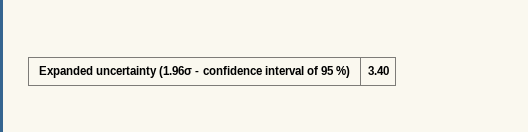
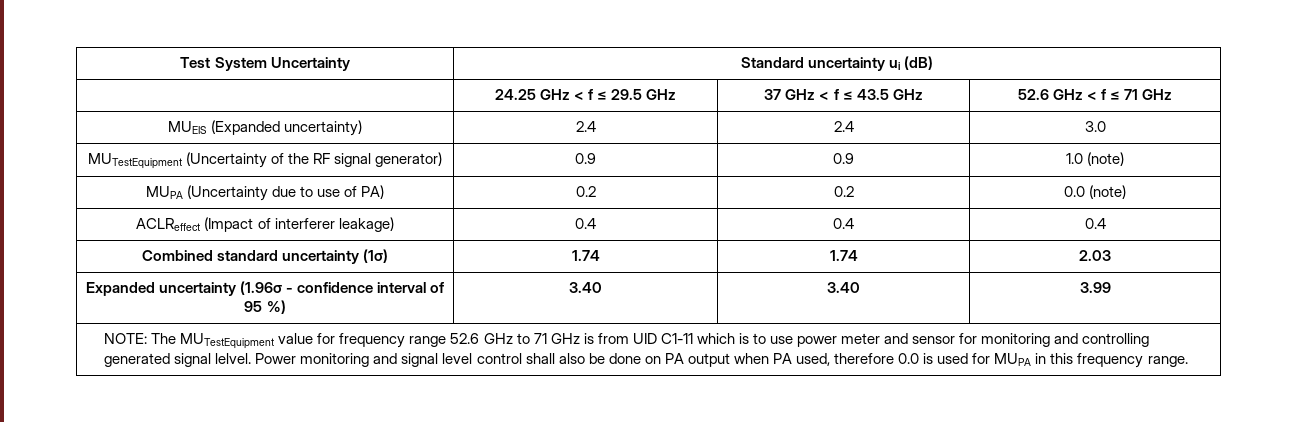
(39, 72) none -> [180,57,350,71] [740,56,934,71] [494,89,677,100] [764,89,923,100] [1017,89,1173,100] [168,120,362,136] [575,121,596,132] [833,121,854,132] [1084,121,1106,132] [87,152,443,169] [575,153,596,164] [833,153,854,164] [1065,152,1125,166] [145,185,385,201] [575,186,596,197] [833,186,854,197] [1063,185,1127,199] [136,217,394,232] [575,218,596,229] [833,218,854,229] [1084,218,1106,229] [141,249,389,264] [571,250,600,261] [829,250,858,261] [1079,250,1111,261] Test System Uncertainty | Standard uncertainty ui (dB) // | 24.25 GHz < f ≤ 29.5 GHz | 37 GHz < f ≤ 43.5 GHz | 52.6 GHz < f ≤ 71 GHz // MUEIS (Expanded uncertainty) | 2.4 | 2.4 | 3.0 // MUTestEquipment (Uncertainty of the RF signal generator) | 0.9 | 0.9 | 1.0 (note) // MUPA (Uncertainty due to use of PA) | 0.2 | 0.2 | 0.0 (note) // ACLReffect (Impact of interferer leakage) | 0.4 | 0.4 | 0.4 // Combined standard uncertainty (1σ) | 1.74 | 1.74 | 2.03 //
(389, 70) none -> [827,282,860,293] [1079,282,1111,293] [104,333,1150,349] [104,353,1188,368] | 3.40 | 3.99 // NOTE: The MUTestEquipment value for frequency range 52.6 GHz to 71 GHz is from UID C1-11 which is to use power meter and sensor for monitoring and controlling generated signal lelvel. Power monitoring and signal level control shall also be done on PA output when PA used, therefore 0.0 is used for MUPA in this frequency range.

